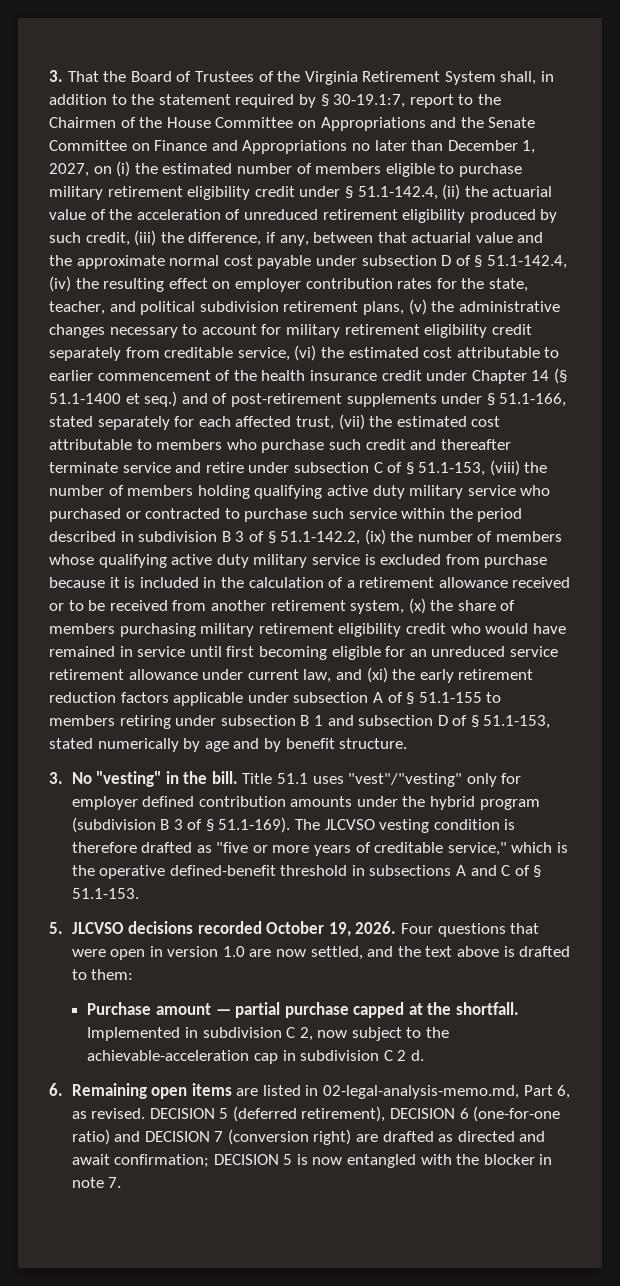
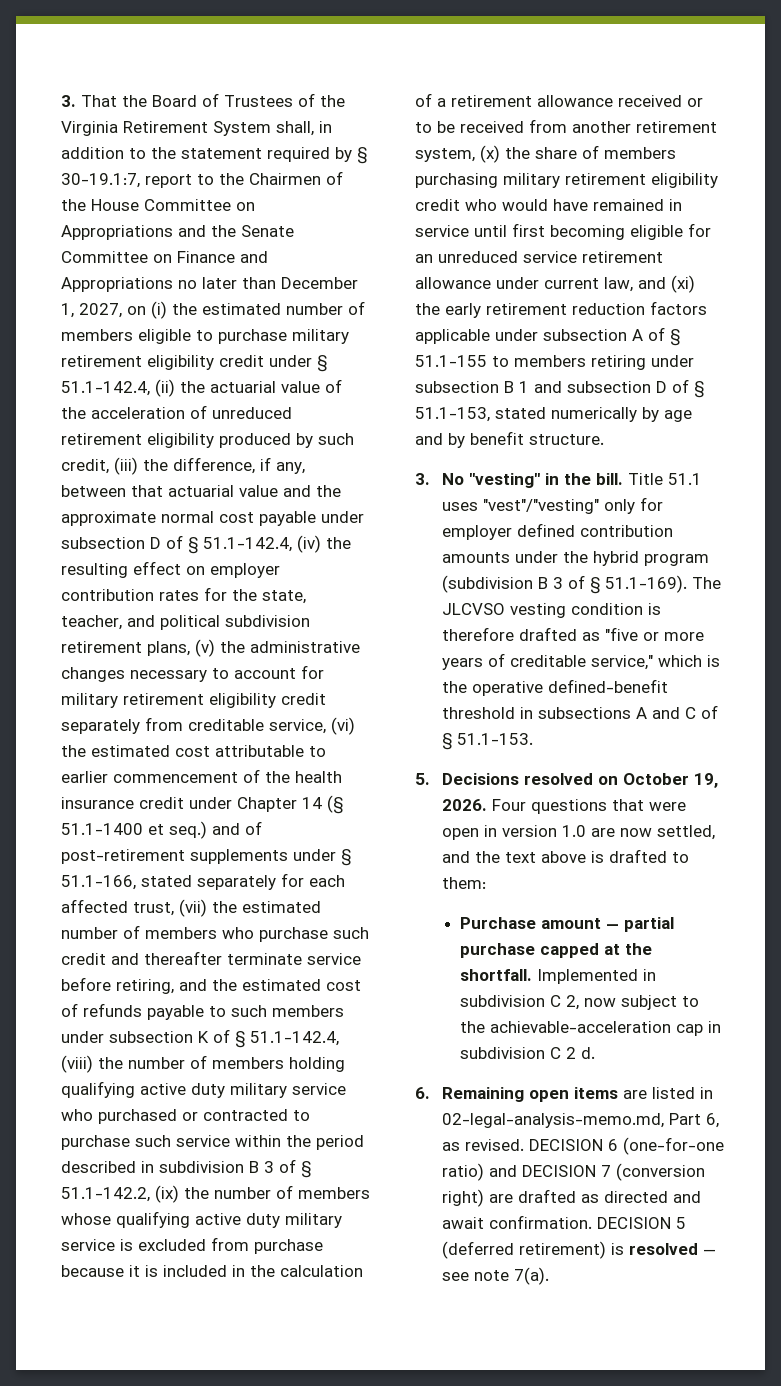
[471,416,501,427] [49,439,152,450] cost attributable to -> [61,925,140,939] number of
[175,462,486,476] and retire under subsection C of § 51.1-153, -> [61,977,361,994] [61,1003,344,1020] [61,1029,339,1048] before retiring, and the estimated cost of refunds payable to such members under subsection K of § 51.1-142.4,
[71,921,262,934] JLCVSO decisions recorded -> [441,773,618,785] Decisions resolved on
[219,1106,456,1122] 5 (deferred retirement), DECISION -> (603, 1145) none
[114,1154,553,1168] [71,1177,122,1188] confirmation; DECISION 5 is now entangled with the blocker in note 7. -> [488,1215,686,1229] [441,1241,716,1259] [441,1267,549,1285] confirmation. DECISION 5 (deferred retirement) is resolved — see note 7(a).

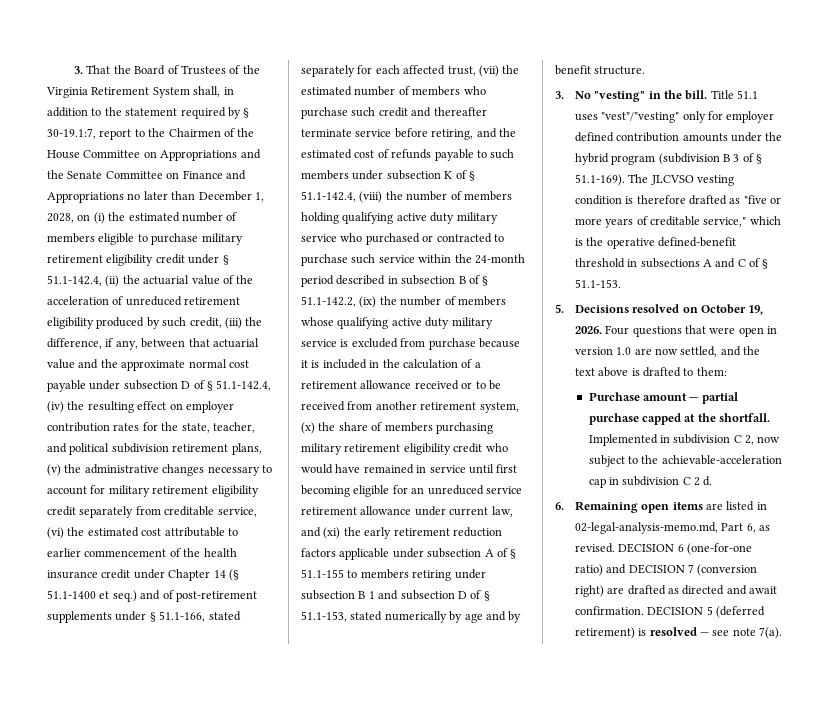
[79,303,122,318] 2027, -> [47,213,74,223] 2028,
(311, 1141) none -> [474,254,525,264] 24-month
[159,1161,274,1173] subdivision B 3 -> [401,275,466,285] subsection B

